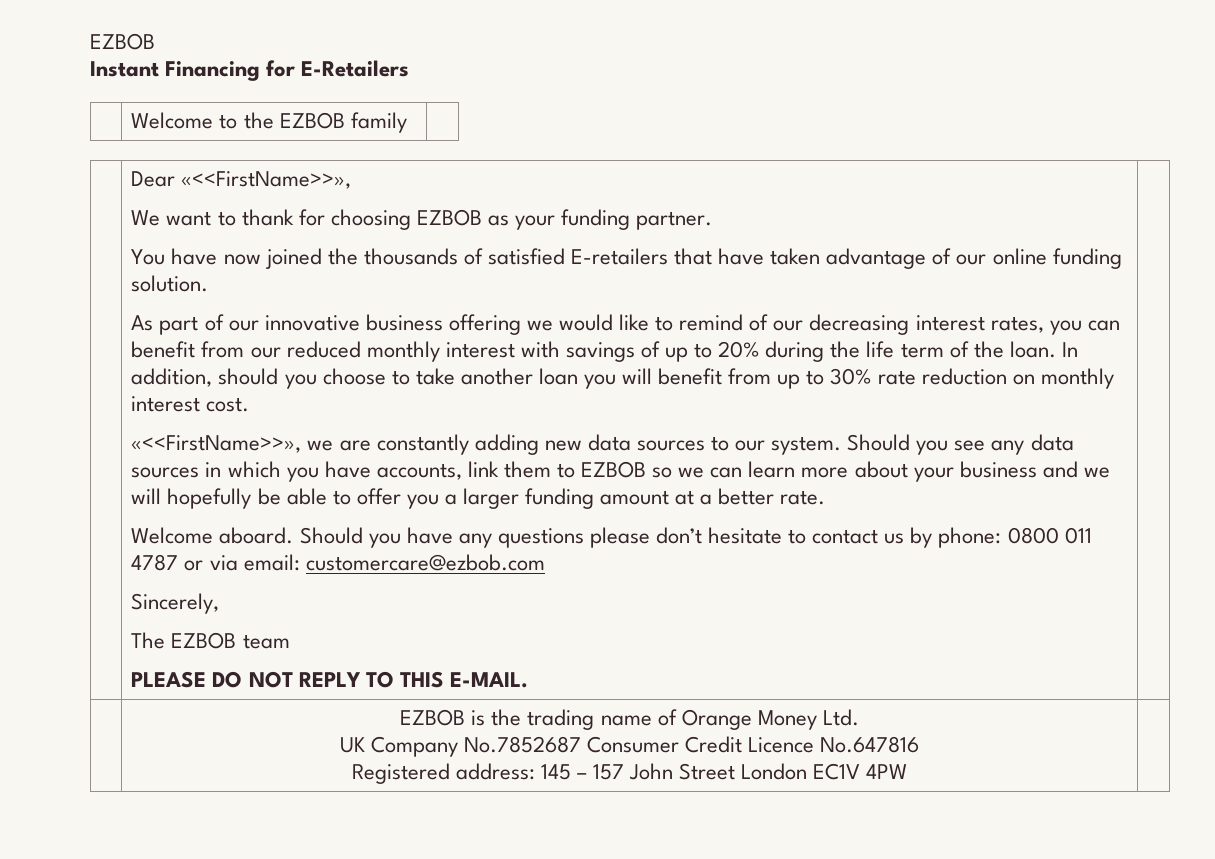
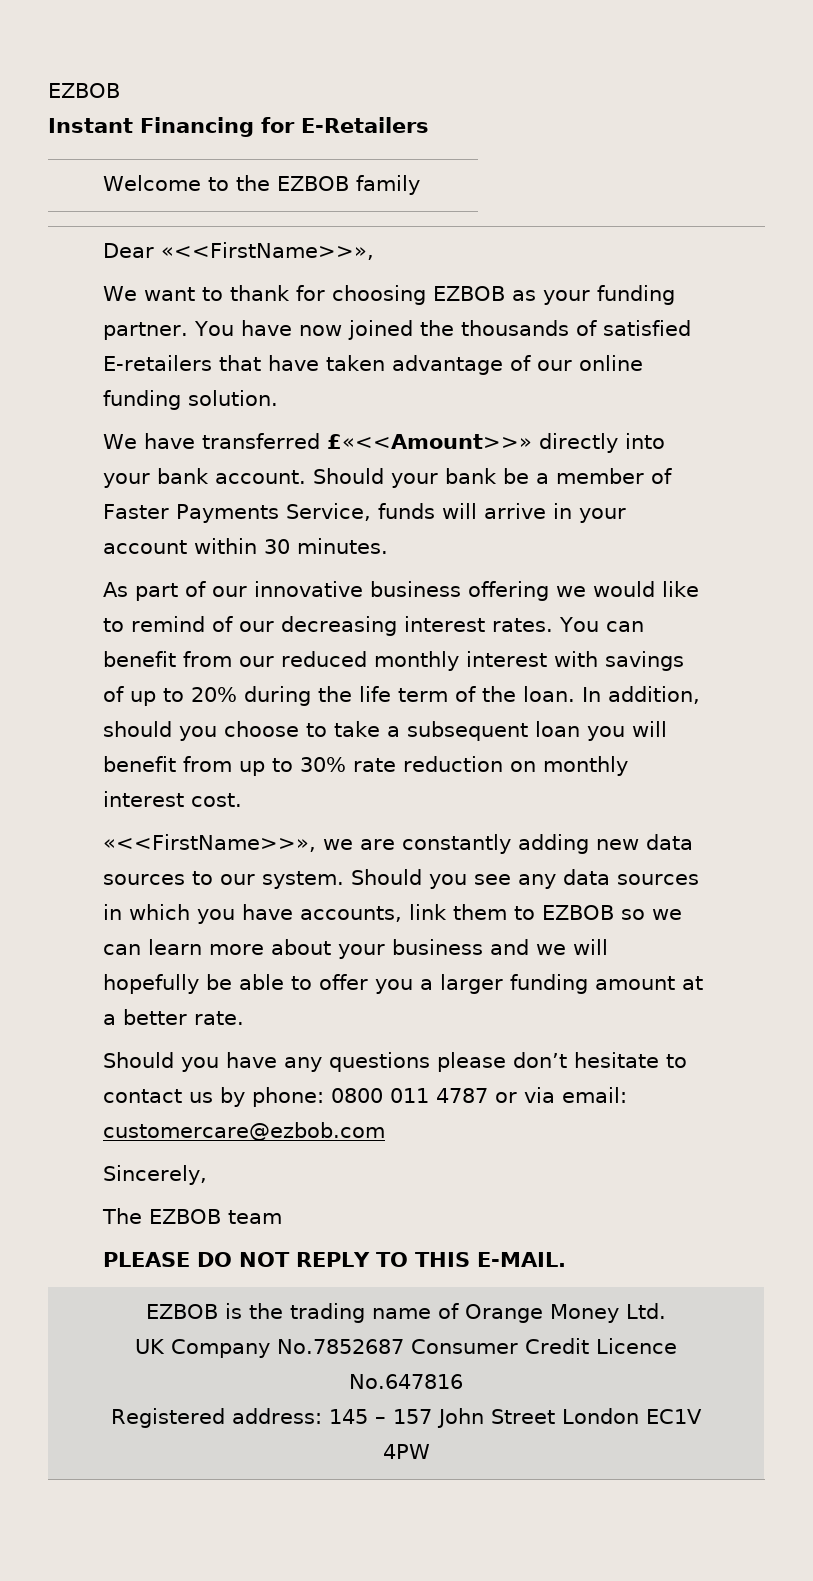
(713, 220) // -> (189, 331) none
(209, 283) none -> [103,433,666,453] [103,468,673,488] [103,503,627,523] [103,538,389,554] // We have transferred £«<<Amount>>» directly into your bank account. Should your bank be a member of Faster Payments Service, funds will arrive in your account within 30 minutes.
[990,316,1082,335] rates, you -> [492,617,600,632] rates. You
[460,368,533,385] another -> [387,721,529,741] a subsequent
[131,527,294,544] Welcome aboard. -> (245, 1018) none

